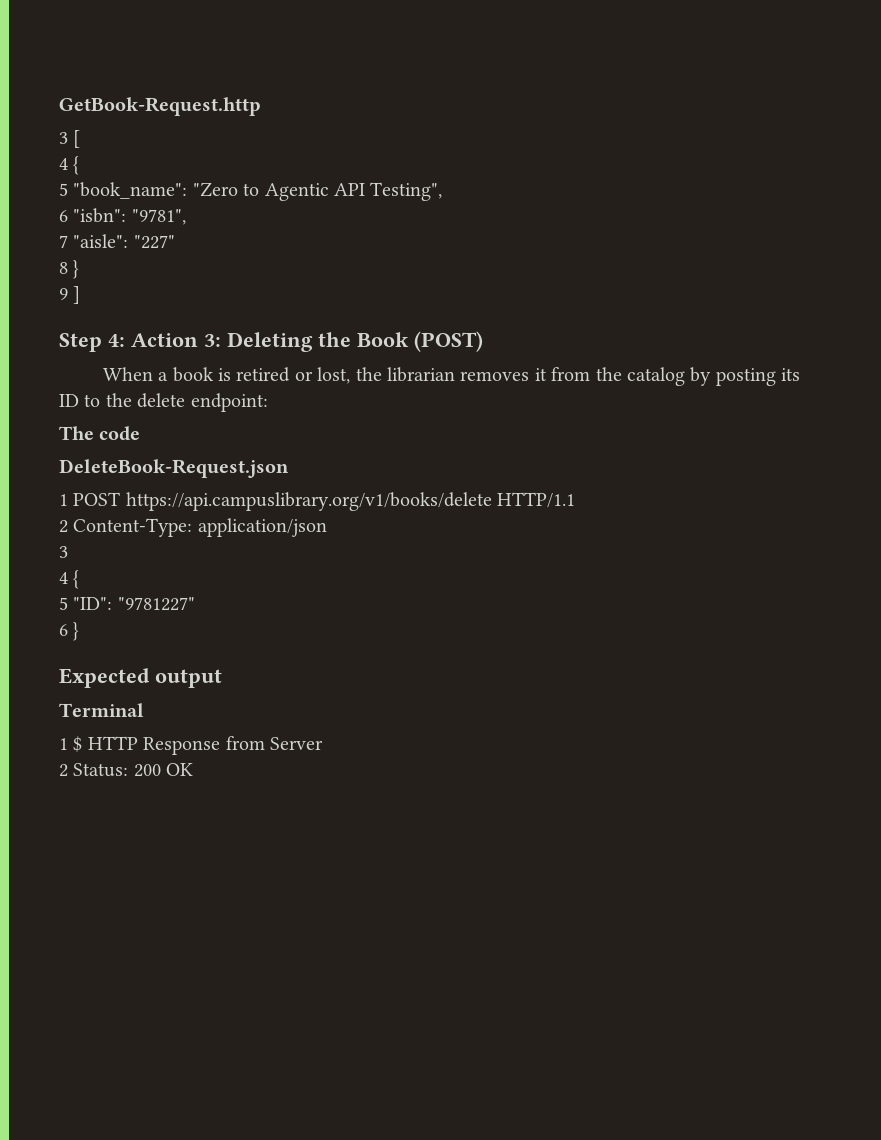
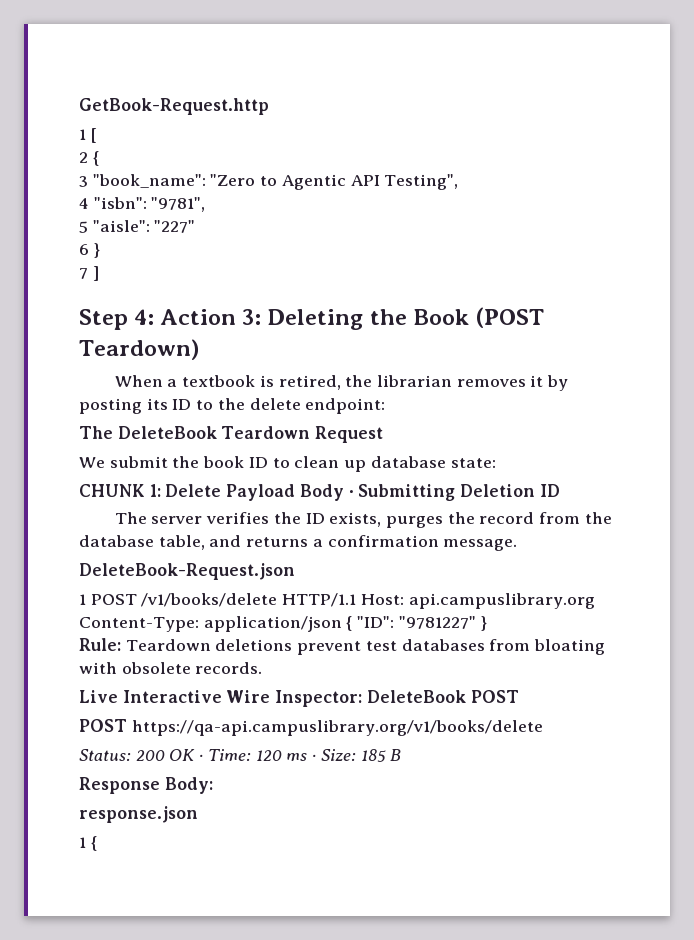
[59,132,68,144] 3 -> [79,129,86,140] 1
[59,156,80,175] [59,183,68,196] 4 { // 5 -> [79,151,99,166] [79,176,88,187] 2 { // 3
[59,210,68,222] 6 -> [79,198,89,209] 4
[59,235,68,248] 7 -> [79,221,88,233] 5
[59,260,80,279] [59,288,68,300] 8 } // 9 -> [79,243,100,258] [79,268,88,279] 6 } // 7
[414,331,483,352] (POST) -> [475,307,545,328] [79,339,199,360] (POST Teardown)
[172,367,351,384] book is retired or lost, -> [182,375,341,390] textbook is retired,
[551,367,686,386] from the catalog -> (544, 381) none
[99,426,141,441] code -> [117,426,384,443] [79,456,496,472] [79,484,560,501] [114,512,612,528] [79,535,518,551] DeleteBook Teardown Request // We submit the book ID to clean up database state: // CHUNK 1: Delete Payload Body · Submitting Deletion ID // The server verifies the ID exists, purges the record from the database table, and returns a confirmation message.
[125,492,492,511] https://api.campuslibrary.org/v1/books/delete -> [141,593,278,607] /v1/books/delete
[59,520,68,533] // 2 -> [360,593,595,609] Host: api.campuslibrary.org
[59,546,68,558] [59,570,80,589] [59,597,68,610] // 3 // 4 { // 5 -> [346,616,353,631] {
[59,622,80,641] [59,668,222,688] [59,703,144,717] [59,736,323,755] [59,763,194,777] // 6 } // Expected output // Terminal // 1 $ HTTP Response from Server // 2 Status: 200 OK -> [480,616,487,631] [79,638,606,655] [79,662,263,674] [79,690,519,707] [79,719,543,736] [79,749,402,762] [79,777,213,794] [79,806,198,823] [79,836,97,851] } // Rule: Teardown deletions prevent test databases from bloating with obsolete records. // Live Interactive Wire Inspector: DeleteBook POST // POST https://qa-api.campuslibrary.org/v1/books/delete // Status: 200 OK · Time: 120 ms · Size: 185 B // Response Body: // response.json // 1 {

